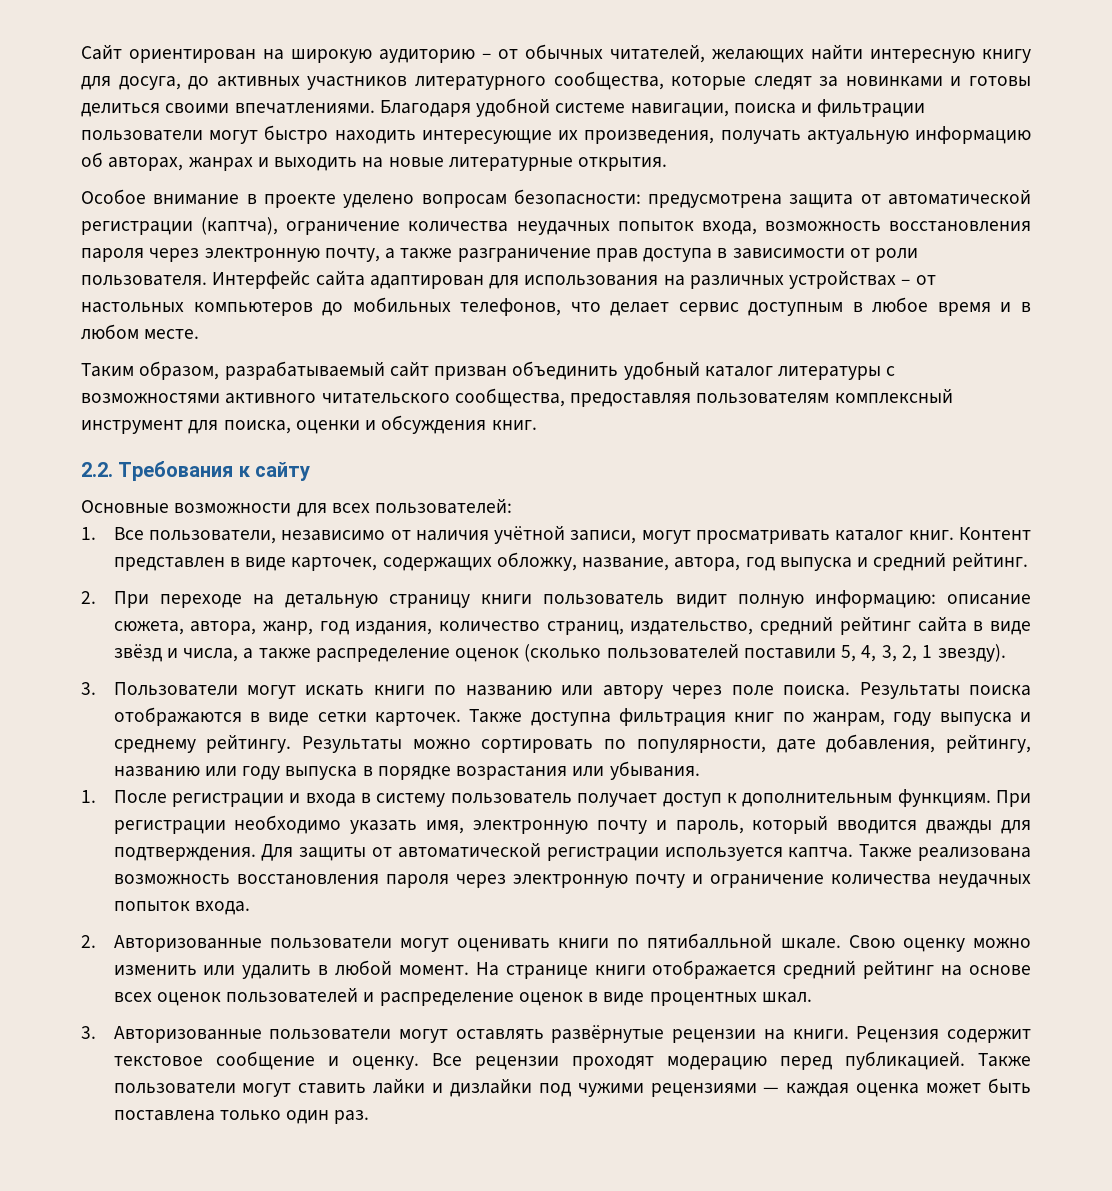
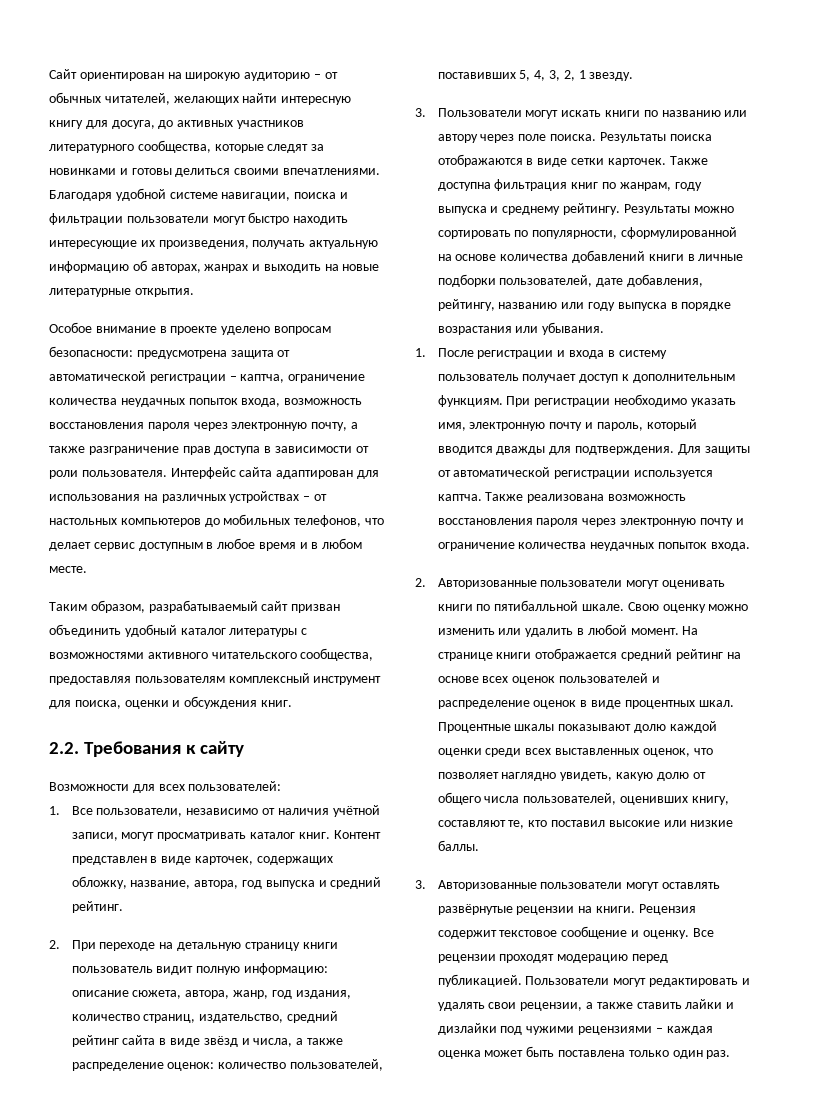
[201,217,279,235] (каптча), -> [229,374,285,383] – каптча,
[81,500,292,513] Основные возможности -> [49,782,129,791] Возможности
[455,643,836,662] оценок (сколько пользователей поставили -> [167,1059,384,1071] [437,72,516,79] оценок: количество пользователей, поставивших
[937,644,1006,662] звезду). -> [589,72,634,81] звезду.
(766, 746) none -> [621,227,738,239] [437,250,744,263] [437,274,593,287] сформулированной на основе количества добавлений книги в личные подборки пользователей,
(812, 997) none -> [437,721,717,733] [437,748,713,757] [437,772,706,781] [437,792,729,805] [437,820,734,829] [437,840,479,851] Процентные шкалы показывают долю каждой оценки среди всех выставленных оценок, что позволяет наглядно увидеть, какую долю от общего числа пользователей, оценивших книгу, составляют те, кто поставил высокие или низкие баллы.
[978,1053,1031,1067] [113,1083,292,1097] Также пользователи могут -> [525,976,750,987] [437,1002,633,1011] Пользователи могут редактировать и удалять свои рецензии, а также
[763,1087,780,1093] — -> [655,1028,663,1033] –

